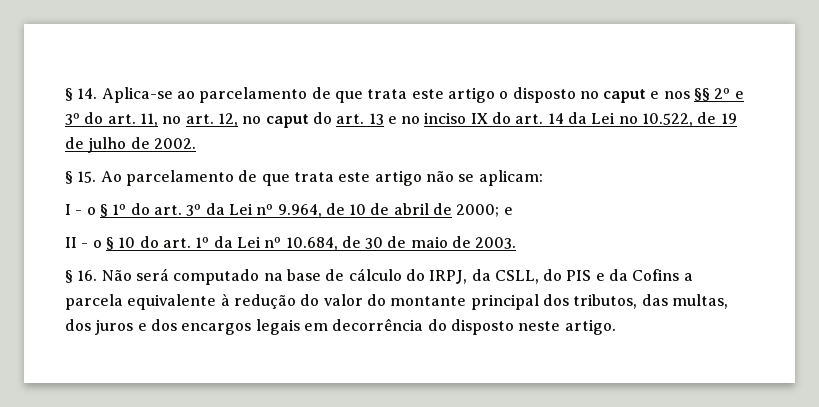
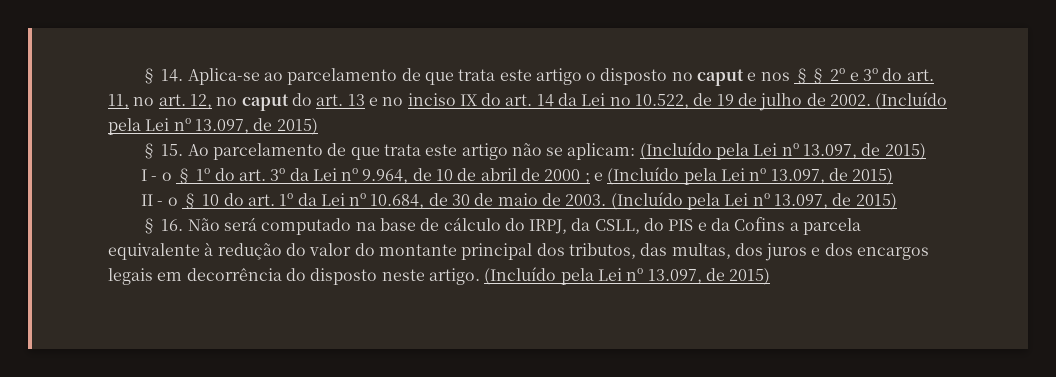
(196, 143) none -> [875,92,948,110] [108,118,318,135] (Incluído pela Lei nº 13.097, de 2015)
(543, 178) none -> [639,142,926,160] (Incluído pela Lei nº 13.097, de 2015)
[456,204,513,217] 2000; e -> [544,167,894,185] 2000 ; e (Incluído pela Lei nº 13.097, de 2015)
(517, 243) none -> [610,192,897,210] (Incluído pela Lei nº 13.097, de 2015)
(616, 327) none -> [484,267,771,285] (Incluído pela Lei nº 13.097, de 2015)

